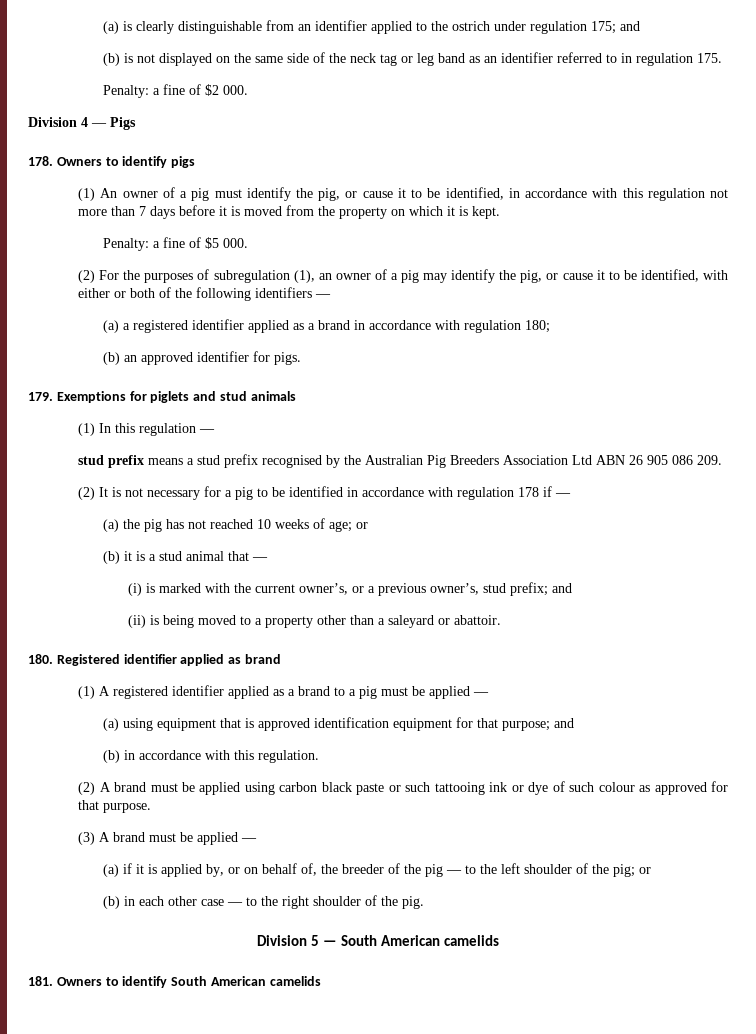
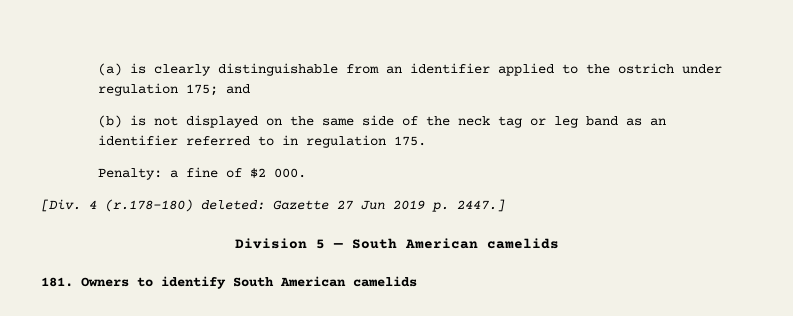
[28,117,136,130] [28,156,196,168] [78,187,728,201] [78,205,501,219] [103,237,249,251] [78,269,729,283] [78,287,332,301] [103,319,551,333] [103,351,302,365] [28,391,296,403] [78,423,216,436] [78,454,723,468] [78,486,572,500] [103,518,369,532] [103,551,269,564] [128,582,573,596] [128,615,502,628] [28,654,281,666] [78,685,490,699] [103,717,575,731] [103,750,320,763] [78,781,729,795] [78,800,152,813] [78,832,258,845] [103,863,652,877] [103,895,425,909] Division 4 — Pigs // 178. Owners to identify pigs // (1) An owner of a pig must identify the pig, or cause it to be identified, in accordance with this regulation not more than 7 days before it is moved from the property on which it is kept. // Penalty: a fine of $5 000. // (2) For the purposes of subregulation (1), an owner of a pig may identify the pig, or cause it to be identified, with either or both of the following identifiers — // (a) a registered identifier applied as a brand in accordance with regulation 180; // (b) an approved identifier for pigs. // 179. Exemptions for piglets and stud animals // (1) In this regulation — // stud prefix means a stud prefix recognised by the Australian Pig Breeders Association Ltd ABN 26 905 086 209. // (2) It is not necessary for a pig to be identified in accordance with regulation 178 if — // (a) the pig has not reached 10 weeks of age; or // (b) it is a stud animal that — // (i) is marked with the current owner’s, or a previous owner’s, stud prefix; and // (ii) is being moved to a property other than a saleyard or abattoir. // 180. Registered identifier applied as brand // (1) A registered identifier applied as a brand to a pig must be applied — // (a) using equipment that is approved identification equipment for that purpose; and // (b) in accordance with this regulation. // (2) A brand must be applied using carbon black paste or such tattooing ink or dye of such colour as approved for that purpose. // (3) A brand must be applied — // (a) if it is applied by, or on behalf of, the breeder of the pig — to the left shoulder of the pig; or // (b) in each other case — to the right shoulder of the pig. -> [41,199,505,212] [Div. 4 (r.178-180) deleted: Gazette 27 Jun 2019 p. 2447.]

